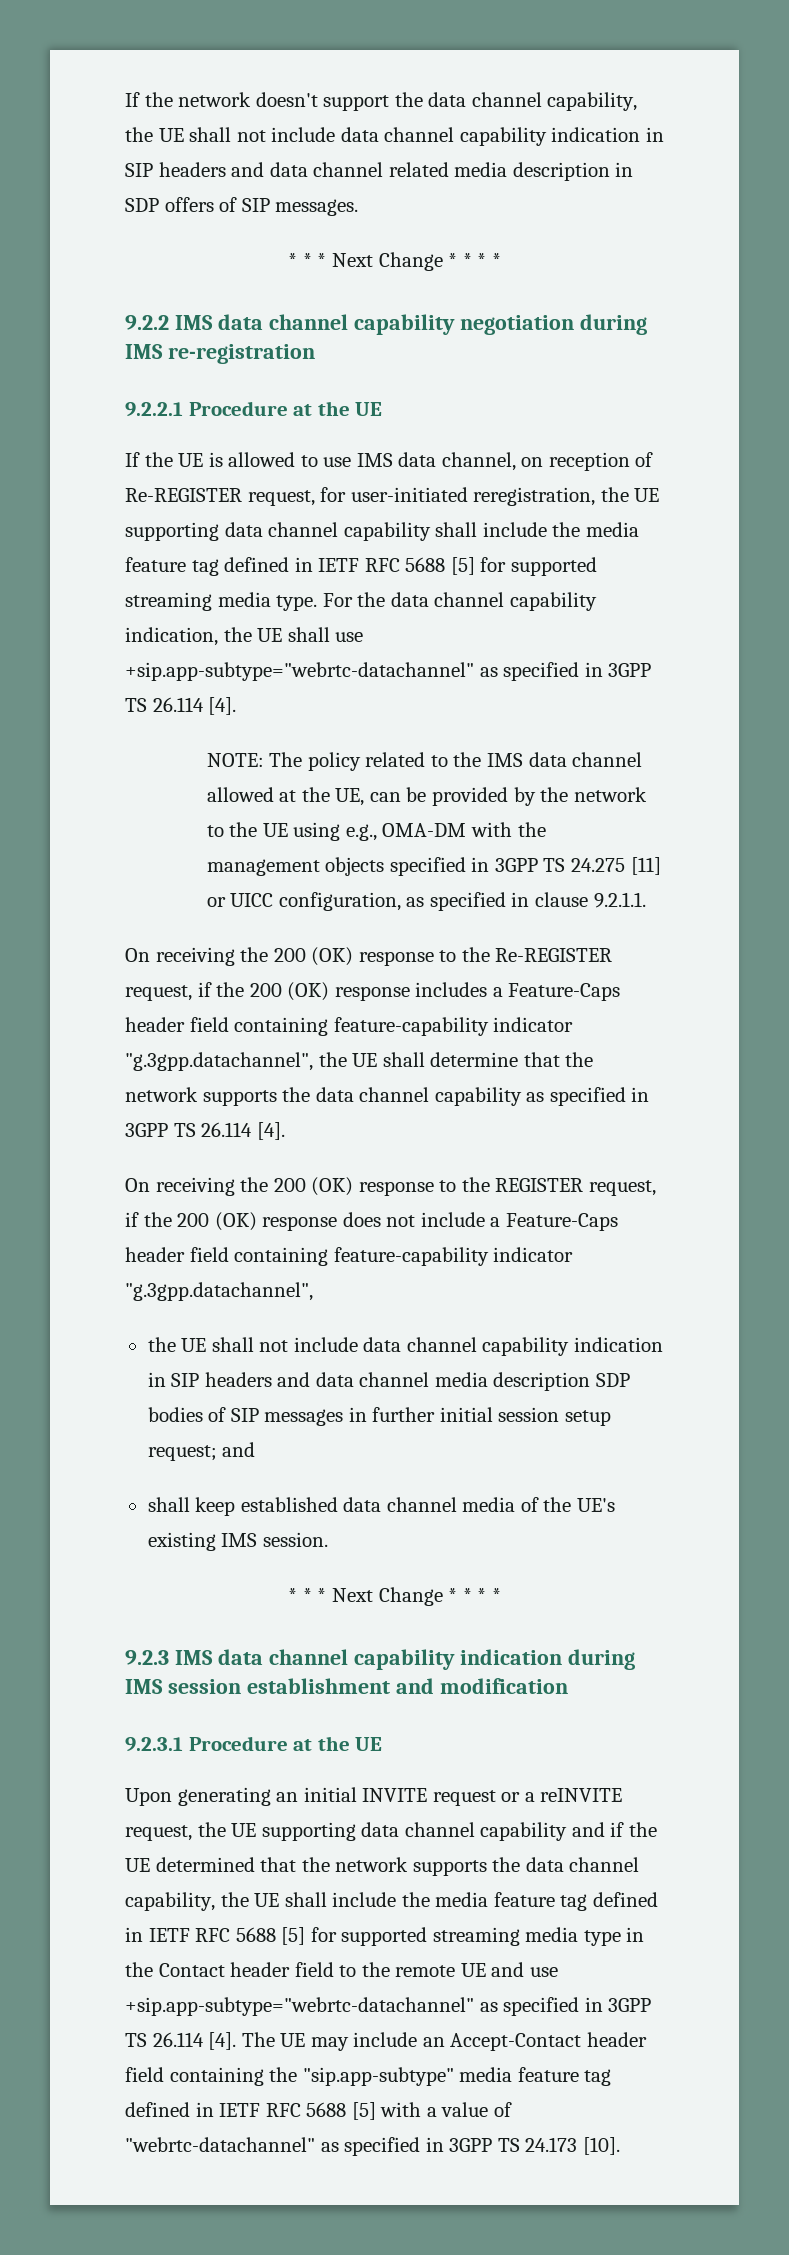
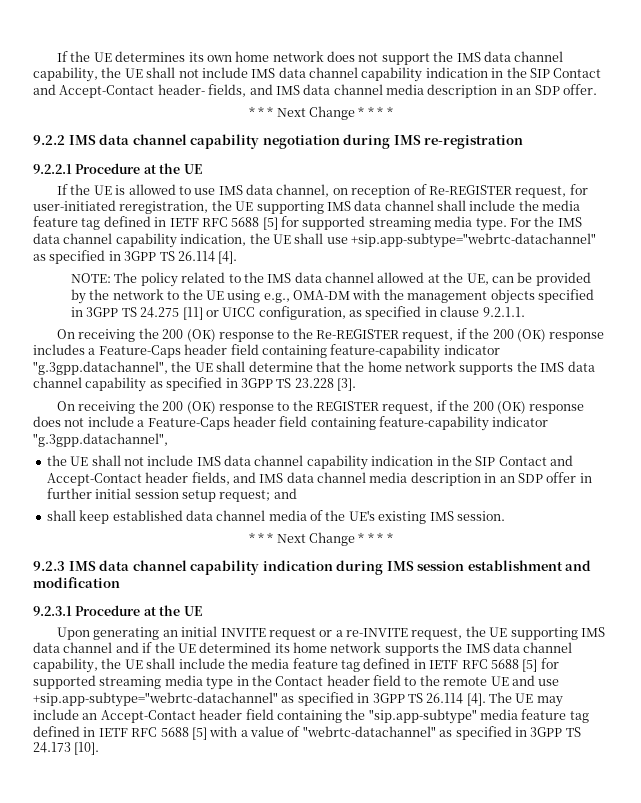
[125,92,318,107] If the network doesn't -> [57,51,379,62] If the UE determines its own home network does not
(423, 99) none -> [456,52,481,62] IMS
[340,127,664,146] [125,162,634,181] [125,197,359,216] data channel capability indication in SIP headers and data channel related media description in SDP offers of SIP messages. -> [251,67,602,82] [33,84,597,98] IMS data channel capability indication in the SIP Contact and Accept-Contact header- fields, and IMS data channel media description in an SDP offer.
[224,522,431,541] data channel capability -> [326,200,434,211] IMS data channel
(386, 599) none -> [557,217,582,227] IMS
[125,1087,311,1106] network supports the -> [367,361,565,375] home network supports the IMS
[201,1122,285,1140] 26.114 [4]. -> [294,378,356,391] 23.228 [3].
[363,1337,663,1356] [147,1372,630,1391] [147,1407,344,1426] data channel capability indication in SIP headers and data channel media description SDP bodies of SIP messages -> [196,455,573,470] [46,472,577,486] IMS data channel capability indication in the SIP Contact and Accept-Contact header fields, and IMS data channel media description in an SDP offer
[540,1788,623,1802] reINVITE -> [346,628,409,637] re-INVITE
[361,1822,568,1841] data channel capability -> [580,627,605,637] [33,642,113,653] IMS data channel
[260,1857,521,1876] that the network supports the -> [274,642,490,656] its home network supports the IMS

